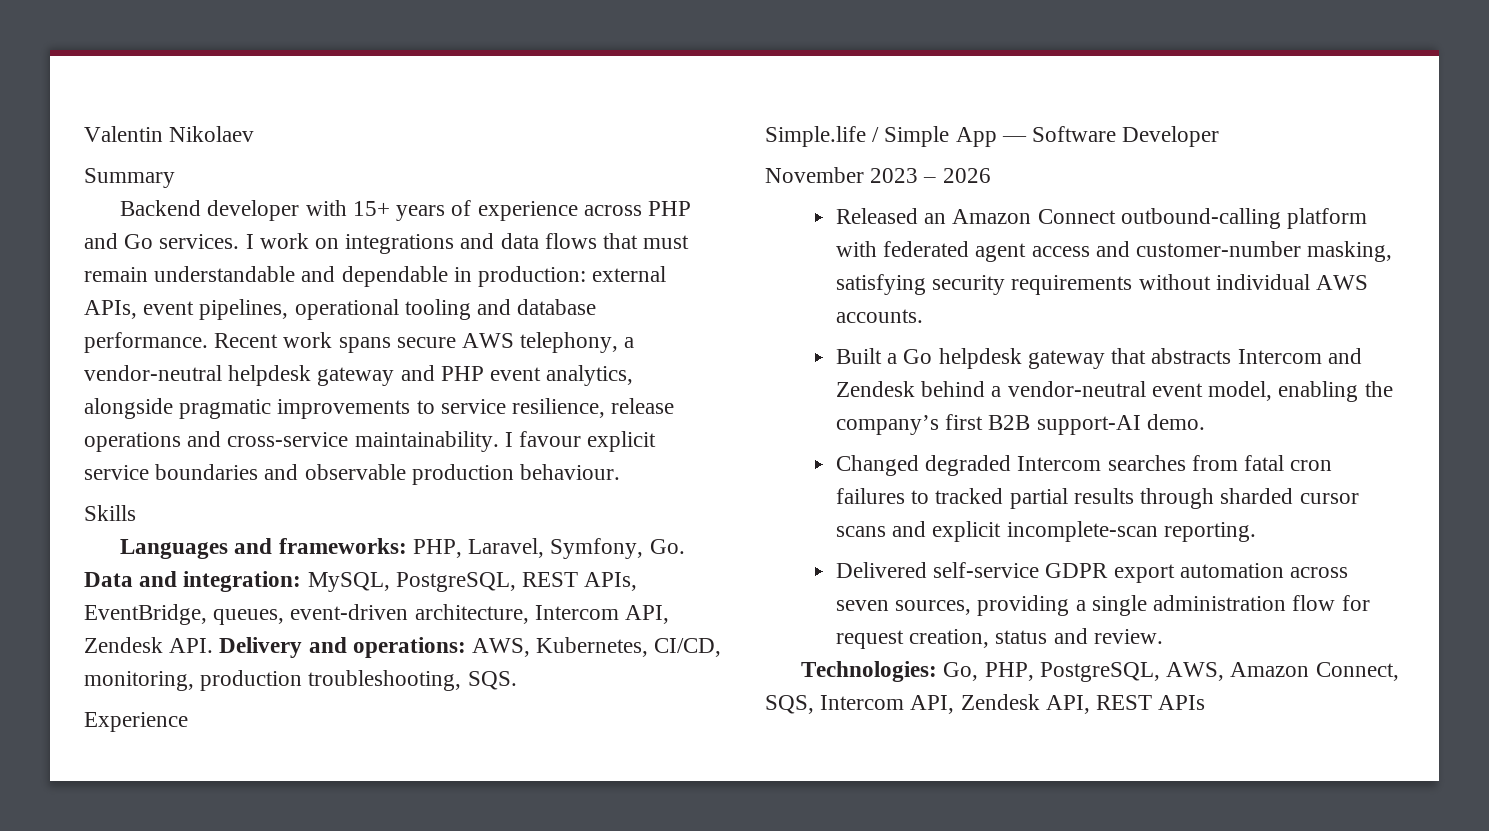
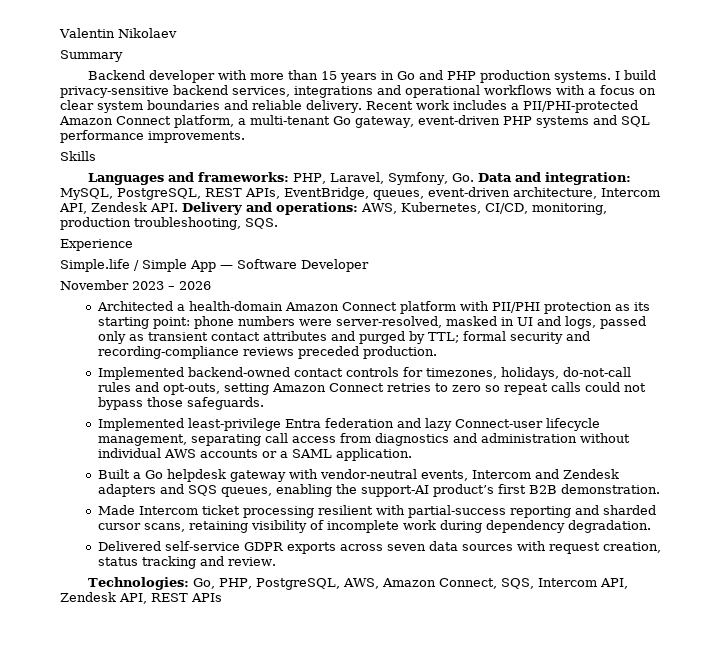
[352,200,691,221] [84,233,690,254] [84,266,667,287] [84,299,597,320] [84,332,635,353] [84,365,634,386] [84,398,675,419] [84,431,657,452] [84,464,621,485] 15+ years of experience across PHP and Go services. I work on integrations and data flows that must remain understandable and dependable in production: external APIs, event pipelines, operational tooling and database performance. Recent work spans secure AWS telephony, a vendor-neutral helpdesk gateway and PHP event analytics, alongside pragmatic improvements to service resilience, release operations and cross-service maintainability. I favour explicit service boundaries and observable production behaviour. -> [250,70,657,83] [60,85,656,98] [60,100,638,113] [59,115,650,128] [60,130,245,143] more than 15 years in Go and PHP production systems. I build privacy-sensitive backend services, integrations and operational workflows with a focus on clear system boundaries and reliable delivery. Recent work includes a PII/PHI-protected Amazon Connect platform, a multi-tenant Go gateway, event-driven PHP systems and SQL performance improvements.
[836,208,1281,229] Released an Amazon Connect outbound-calling -> [96,301,397,311] Architected a health-domain Amazon Connect
[883,241,1393,262] [836,274,1369,295] [836,309,924,323] federated agent access and customer-number masking, satisfying security requirements without individual AWS accounts. -> [491,302,650,314] [97,316,646,329] [97,331,590,344] [97,346,437,359] [97,367,631,380] [97,382,646,395] [97,397,264,410] [97,418,600,431] [97,433,630,446] [97,448,412,461] PII/PHI protection as its starting point: phone numbers were server-resolved, masked in UI and logs, passed only as transient contact attributes and purged by TTL; formal security and recording-compliance reviews preceded production. // Implemented backend-owned contact controls for timezones, holidays, do-not-call rules and opt-outs, setting Amazon Connect retries to zero so repeat calls could not bypass those safeguards. // Implemented least-privilege Entra federation and lazy Connect-user lifecycle management, separating call access from diagnostics and administration without individual AWS accounts or a SAML application.
[1111,348,1362,364] [836,381,1393,402] [836,414,1205,435] [836,455,1333,476] [836,488,1359,509] [836,521,1256,542] [836,562,1349,583] [836,595,1370,616] that abstracts Intercom and Zendesk behind a vendor-neutral event model, enabling the company’s first B2B support-AI demo. // Changed degraded Intercom searches from fatal cron failures to tracked partial results through sharded cursor scans and explicit incomplete-scan reporting. // Delivered self-service GDPR export automation across seven sources, providing a single administration flow for -> [288,469,619,481] [97,484,660,497] [97,505,656,518] [97,520,651,533] [97,541,546,554] with vendor-neutral events, Intercom and Zendesk adapters and SQS queues, enabling the support-AI product’s first B2B demonstration. // Made Intercom ticket processing resilient with partial-success reporting and sharded cursor scans, retaining visibility of incomplete work during dependency degradation. // Delivered self-service GDPR exports across seven data sources with
(1048, 637) none -> [141,556,196,569] tracking

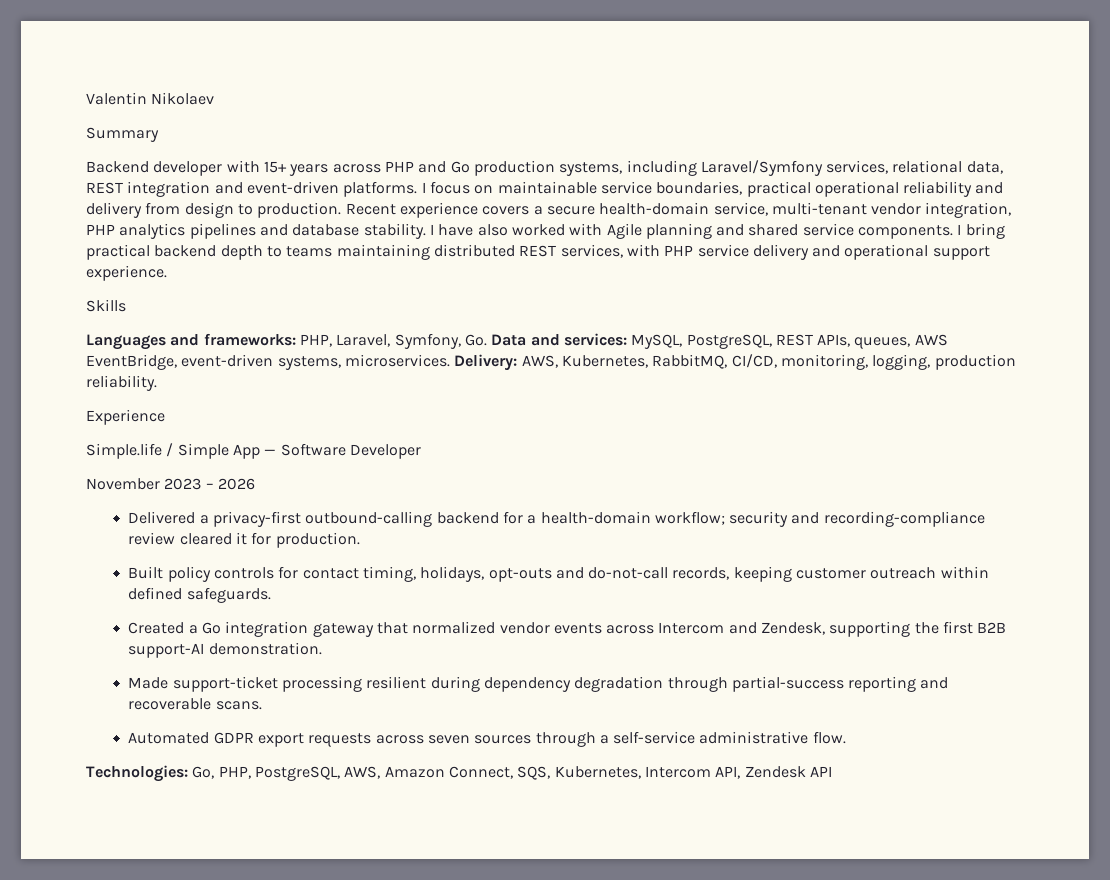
[250,70,657,83] [60,85,656,98] [60,100,638,113] [59,115,650,128] [60,130,245,143] more than 15 years in Go and PHP production systems. I build privacy-sensitive backend services, integrations and operational workflows with a focus on clear system boundaries and reliable delivery. Recent work includes a PII/PHI-protected Amazon Connect platform, a multi-tenant Go gateway, event-driven PHP systems and SQL performance improvements. -> [263,160,1003,176] [86,181,1004,197] [86,202,1012,218] [86,223,1005,239] [86,244,990,260] [86,265,167,281] 15+ years across PHP and Go production systems, including Laravel/Symfony services, relational data, REST integration and event-driven platforms. I focus on maintainable service boundaries, practical operational reliability and delivery from design to production. Recent experience covers a secure health-domain service, multi-tenant vendor integration, PHP analytics pipelines and database stability. I have also worked with Agile planning and shared service components. I bring practical backend depth to teams maintaining distributed REST services, with PHP service delivery and operational support experience.
[545,172,632,185] integration: -> [563,333,627,346] services:
[284,187,660,200] [59,202,358,215] EventBridge, queues, event-driven architecture, Intercom API, Zendesk API. Delivery and operations: -> [854,334,948,349] [86,354,518,371] queues, AWS EventBridge, event-driven systems, microservices. Delivery:
(481, 208) none -> [652,354,728,369] RabbitMQ,
[60,217,278,230] production troubleshooting, SQS. -> [872,354,1016,370] [86,375,157,391] logging, production reliability.
[96,301,650,314] [97,316,646,329] [97,331,590,344] [97,346,437,359] [97,367,631,380] [97,382,646,395] [97,397,264,410] [97,418,600,431] [97,433,630,446] [97,448,412,461] [97,469,619,482] [97,484,494,497] Architected a health-domain Amazon Connect platform with PII/PHI protection as its starting point: phone numbers were server-resolved, masked in UI and logs, passed only as transient contact attributes and purged by TTL; formal security and recording-compliance reviews preceded production. // Implemented backend-owned contact controls for timezones, holidays, do-not-call rules and opt-outs, setting Amazon Connect retries to zero so repeat calls could not bypass those safeguards. // Implemented least-privilege Entra federation and lazy Connect-user lifecycle management, separating call access from diagnostics and administration without individual AWS accounts or a SAML application. // Built a Go helpdesk gateway with vendor-neutral events, Intercom and Zendesk adapters and SQS queues, enabling the support-AI product’s -> [128,511,985,527] [128,532,360,548] [128,566,989,582] [128,587,271,603] [128,621,939,637] Delivered a privacy-first outbound-calling backend for a health-domain workflow; security and recording-compliance review cleared it for production. // Built policy controls for contact timing, holidays, opt-outs and do-not-call records, keeping customer outreach within defined safeguards. // Created a Go integration gateway that normalized vendor events across Intercom and Zendesk, supporting the
(557, 489) none -> [128,643,205,658] support-AI
[138,505,656,518] [97,520,651,533] [97,541,661,554] [97,556,276,569] Intercom ticket processing resilient with partial-success reporting and sharded cursor scans, retaining visibility of incomplete work during dependency degradation. // Delivered self-service GDPR exports across seven data sources with request creation, status tracking and review. -> [172,676,949,692] [128,698,262,710] [128,731,846,747] support-ticket processing resilient during dependency degradation through partial-success reporting and recoverable scans. // Automated GDPR export requests across seven sources through a self-service administrative flow.
[538,578,629,589] [60,592,222,604] Intercom API, Zendesk API, REST APIs -> [554,766,832,779] Kubernetes, Intercom API, Zendesk API

